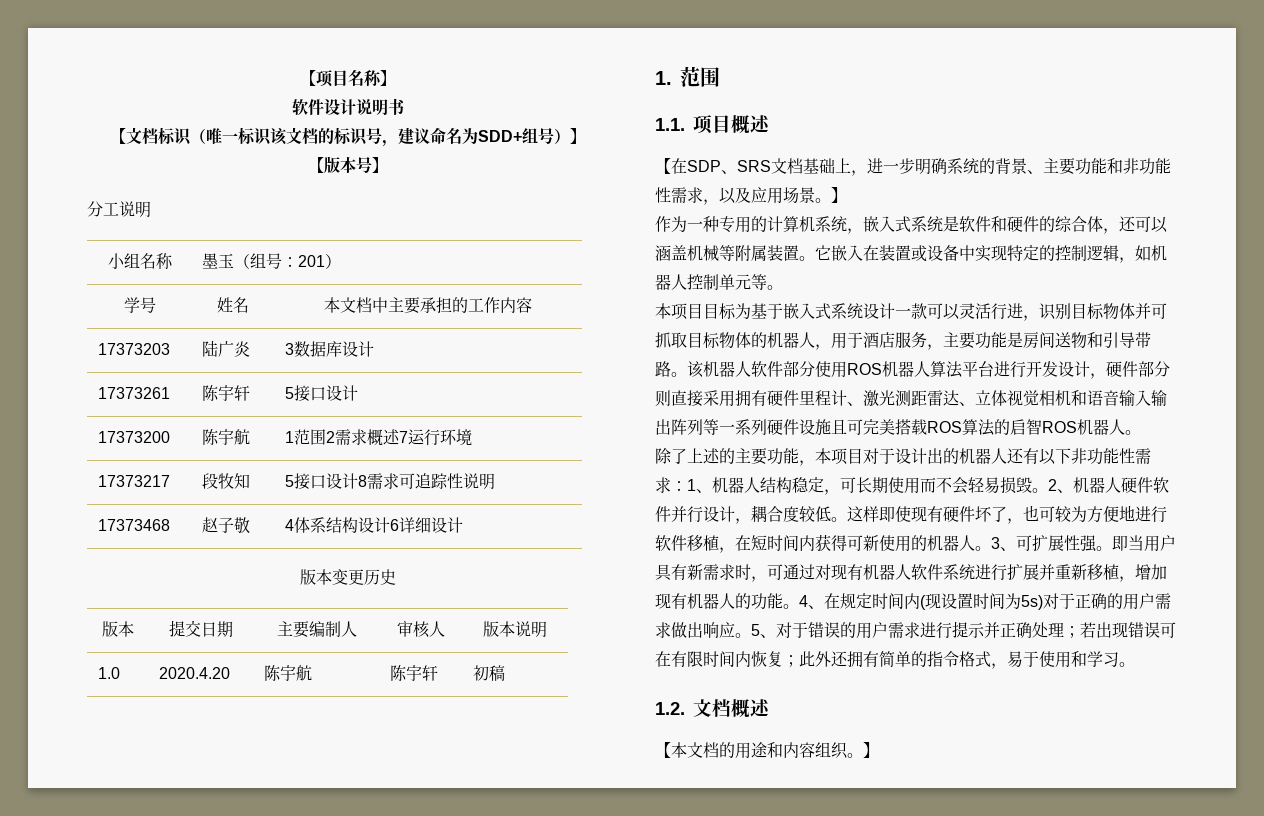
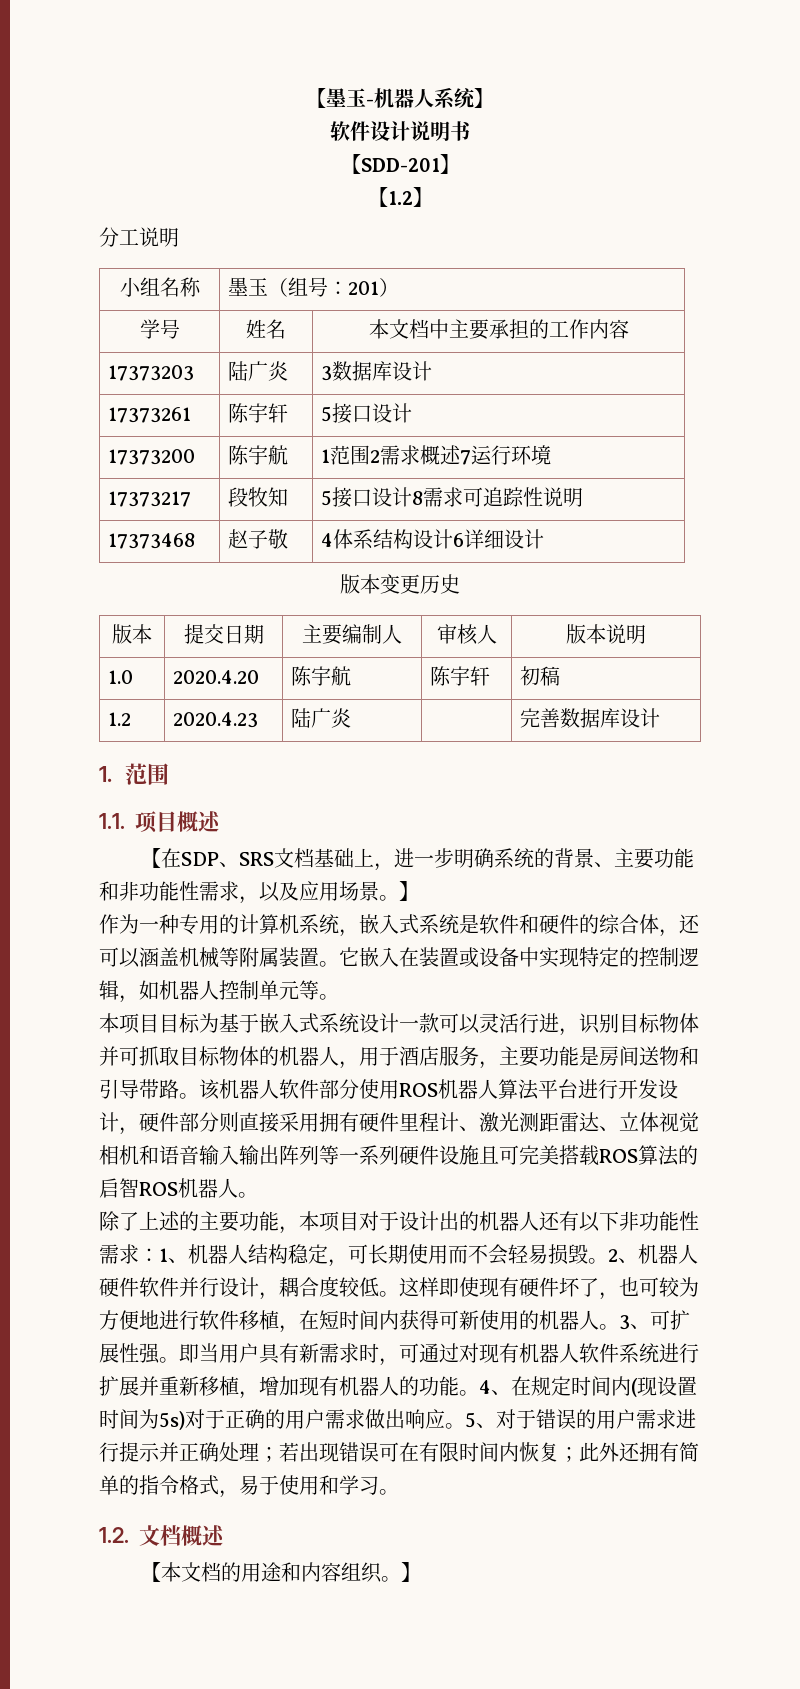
[300,69,382,87] 【项目名称 -> [306,87,475,109] 【墨玉-机器人系统
[126,127,570,147] 文档标识（唯一标识该文档的标识号，建议命名为SDD+组号） -> [360,158,440,172] SDD-201
[324,156,372,173] 版本号 -> [387,191,413,205] 1.2
(506, 673) none -> [108,712,132,726] [173,712,259,728] [291,708,353,728] [520,708,661,728] // 1.2 | 2020.4.23 | 陆广炎 | | 完善数据库设计

